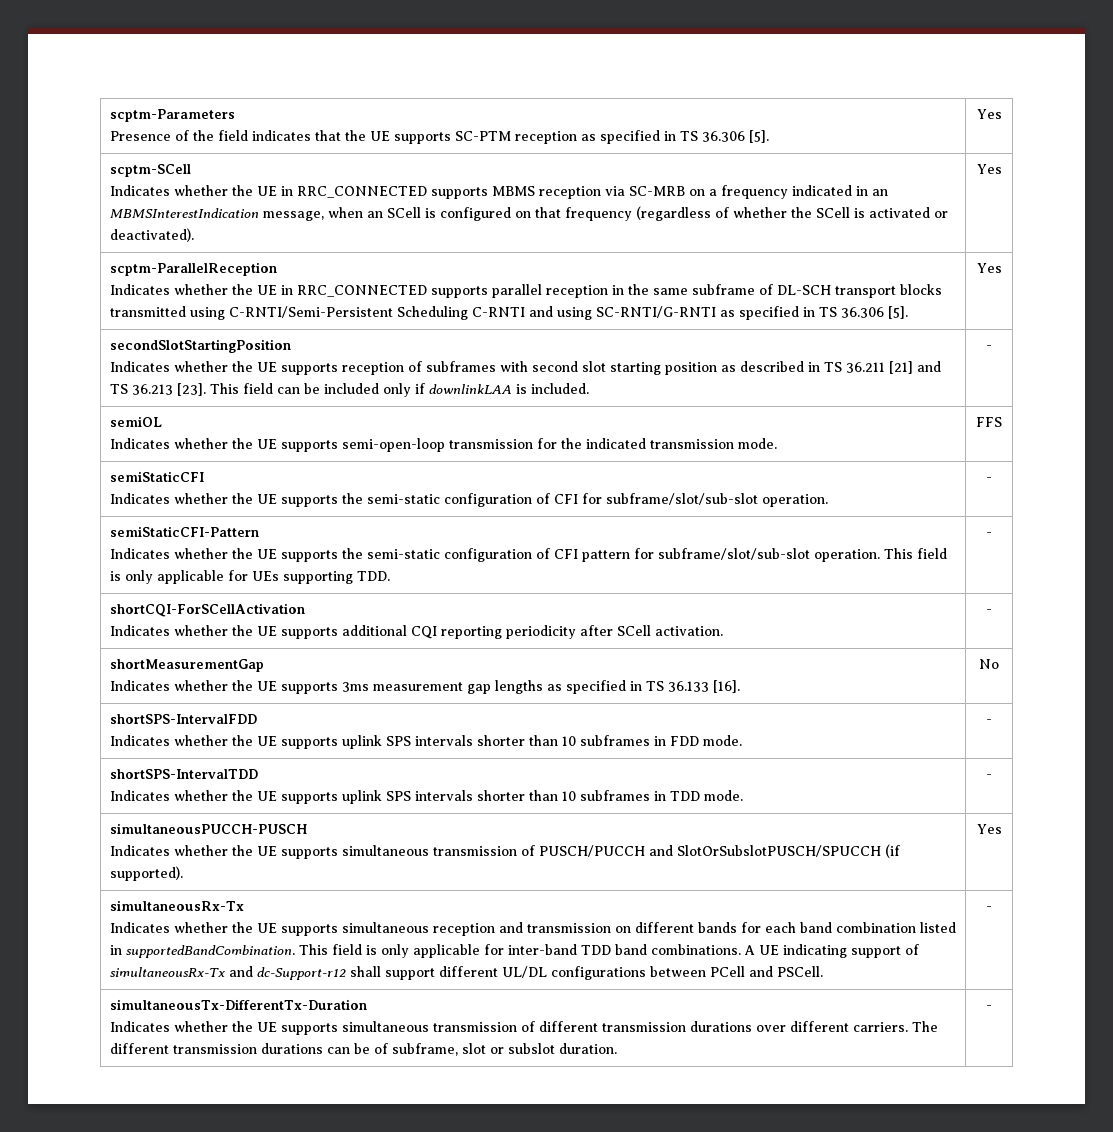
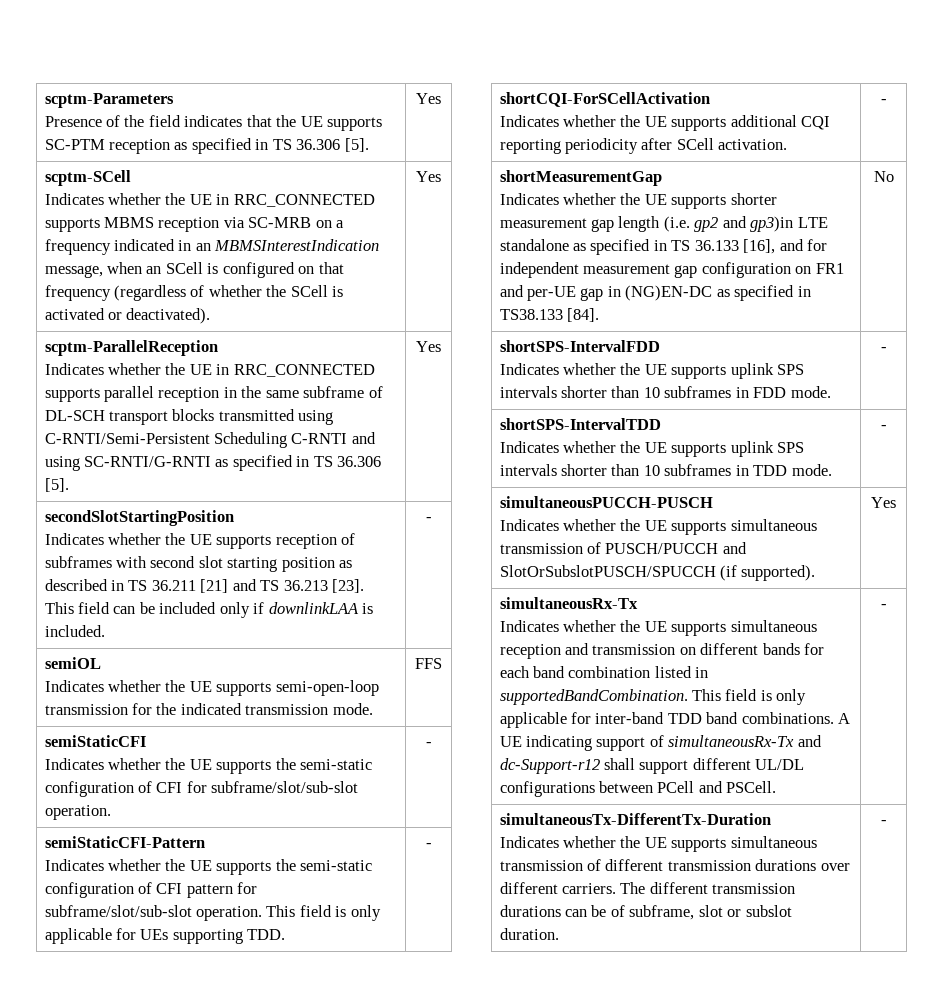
[341,680,543,694] 3ms measurement gap lengths -> [730,193,777,205] [499,216,828,232] [499,239,569,251] shorter measurement gap length (i.e. gp2 and gp3)in LTE standalone
[712,680,740,693] [16]. -> [743,239,828,254] [499,262,844,278] [499,285,811,301] [499,308,599,322] [16], and for independent measurement gap configuration on FR1 and per-UE gap in (NG)EN-DC as specified in TS38.133 [84].

